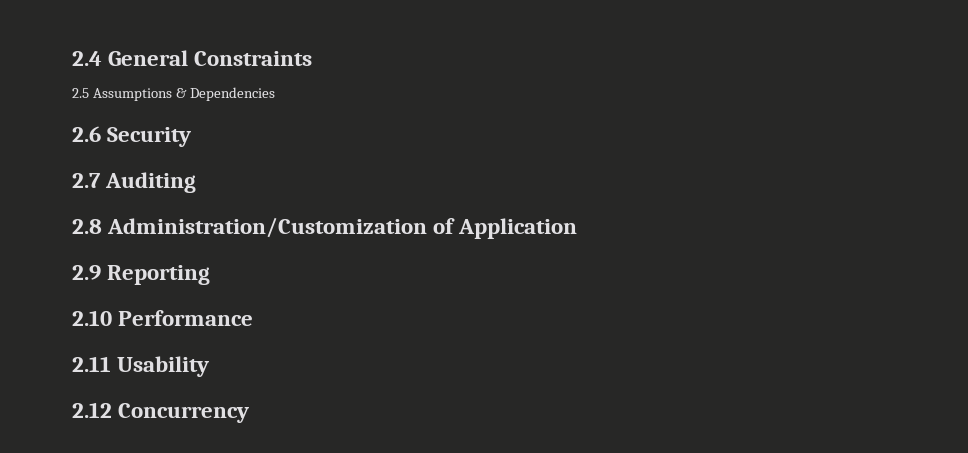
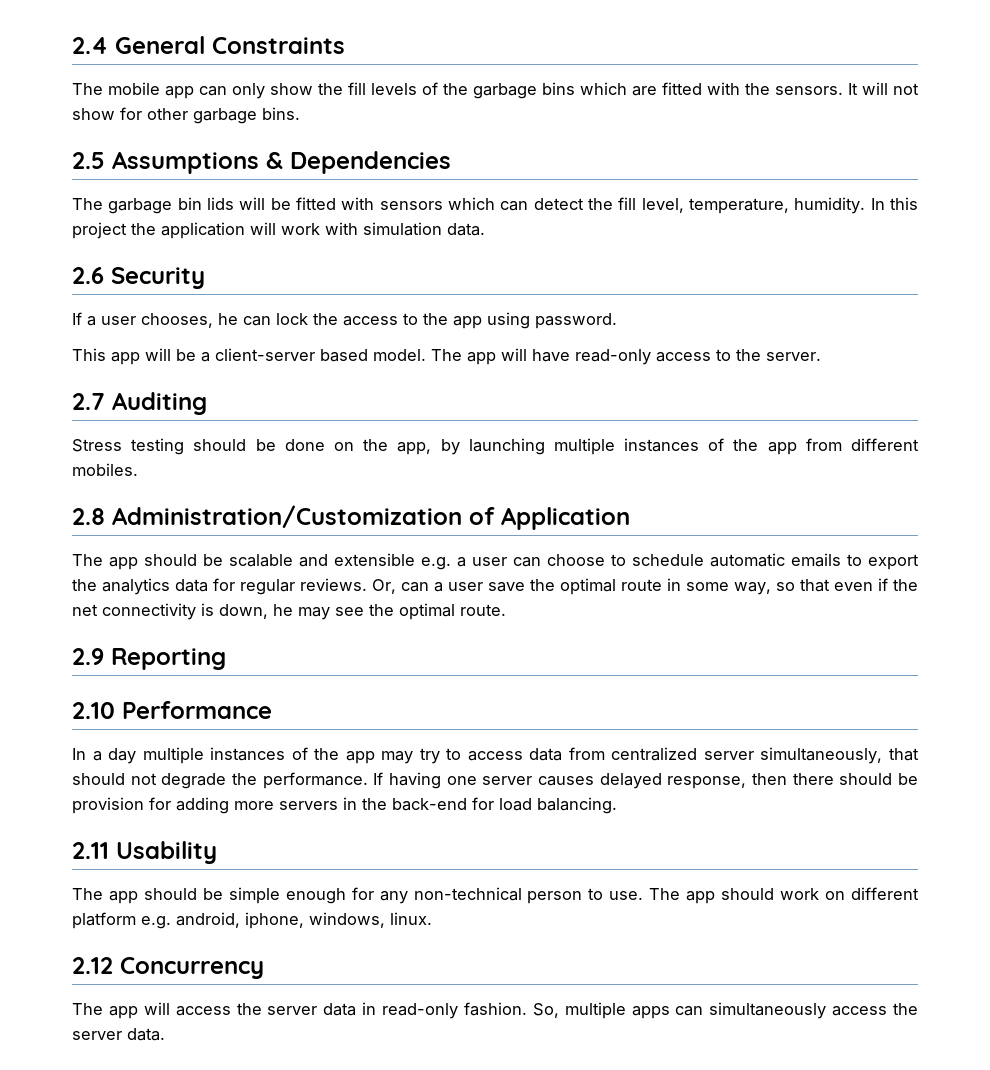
[72,87,275,101] [72,126,192,147] [72,172,197,193] [72,217,578,239] [72,265,211,285] [72,310,254,326] [72,356,210,377] [72,402,250,423] 2.5 Assumptions & Dependencies // 2.6 Security // 2.7 Auditing // 2.8 Administration/Customization of Application // 2.9 Reporting // 2.10 Performance // 2.11 Usability // 2.12 Concurrency -> [72,82,919,99] [72,107,300,124] [72,151,451,174] [72,197,919,214] [72,222,485,239] [72,267,205,289] [72,312,617,329] [72,348,821,365] [72,392,207,415] [72,438,919,455] [72,463,138,476] [72,505,630,530] [72,553,919,570] [72,578,918,595] [72,603,506,620] [72,648,226,670] [72,701,272,719] [72,747,919,764] [72,772,918,789] [72,797,617,814] [72,841,217,864] [72,887,920,904] [72,912,432,929] [72,957,264,979] [72,1002,918,1019] [72,1028,165,1041] The mobile app can only show the fill levels of the garbage bins which are fitted with the sensors. It will not show for other garbage bins. // 2.5 Assumptions & Dependencies // The garbage bin lids will be fitted with sensors which can detect the fill level, temperature, humidity. In this project the application will work with simulation data. // 2.6 Security // If a user chooses, he can lock the access to the app using password. // This app will be a client-server based model. The app will have read-only access to the server. // 2.7 Auditing // Stress testing should be done on the app, by launching multiple instances of the app from different mobiles. // 2.8 Administration/Customization of Application // The app should be scalable and extensible e.g. a user can choose to schedule automatic emails to export the analytics data for regular reviews. Or, can a user save the optimal route in some way, so that even if the net connectivity is down, he may see the optimal route. // 2.9 Reporting // 2.10 Performance // In a day multiple instances of the app may try to access data from centralized server simultaneously, that should not degrade the performance. If having one server causes delayed response, then there should be provision for adding more servers in the back-end for load balancing. // 2.11 Usability // The app should be simple enough for any non-technical person to use. The app should work on different platform e.g. android, iphone, windows, linux. // 2.12 Concurrency // The app will access the server data in read-only fashion. So, multiple apps can simultaneously access the server data.

